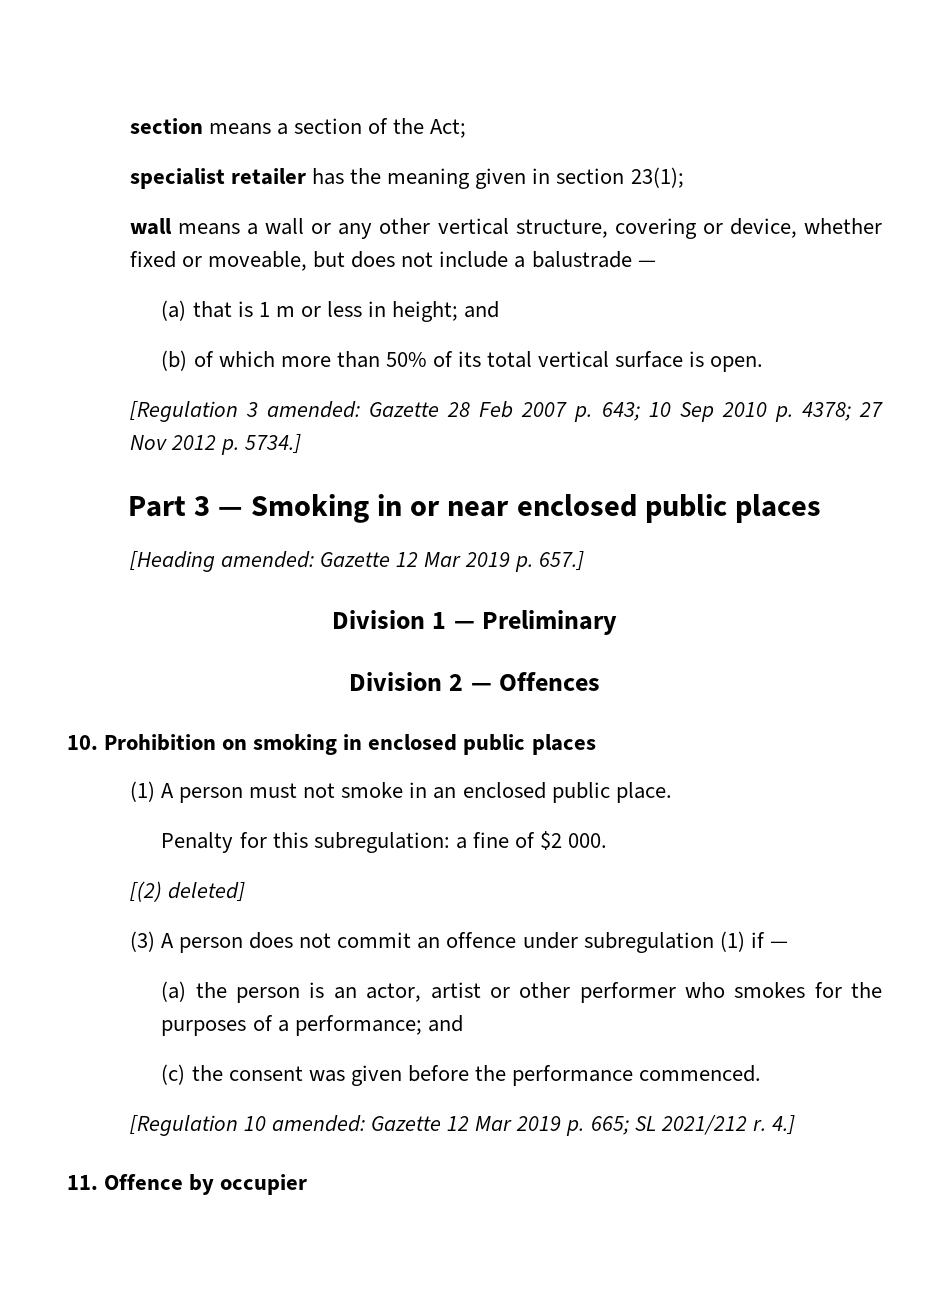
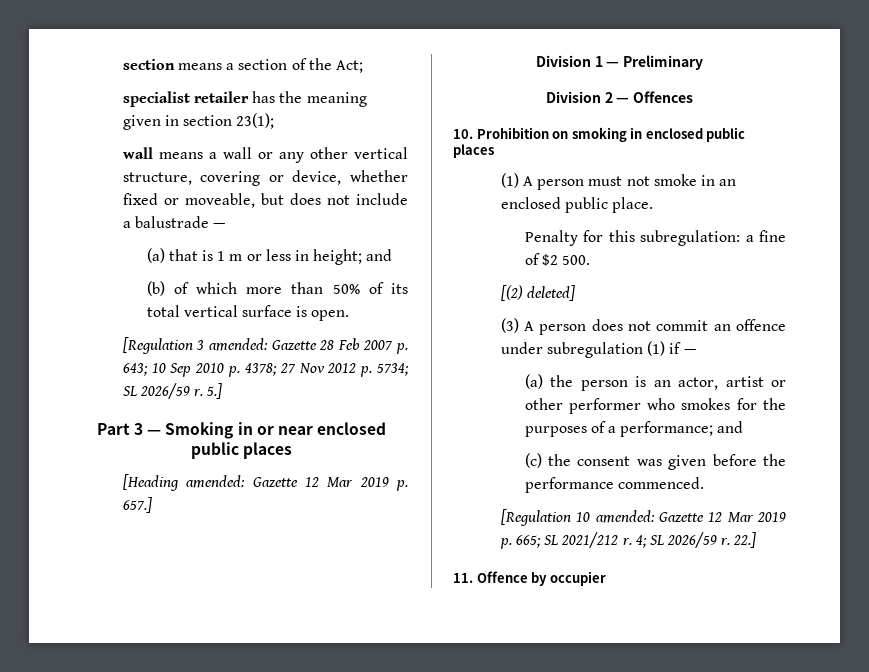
[245,434,302,454] 5734.] -> [376,363,409,376] [122,383,223,399] 5734; SL 2026/59 r. 5.]
[568,833,608,848] 000. -> [562,255,591,265] 500.
[771,1115,795,1135] 4.] -> [635,532,757,548] 4; SL 2026/59 r. 22.]

